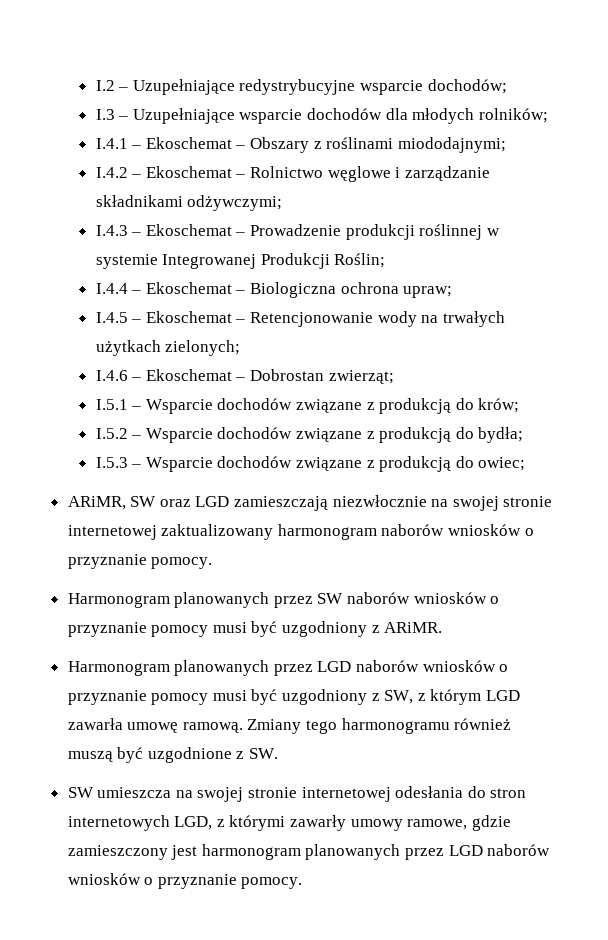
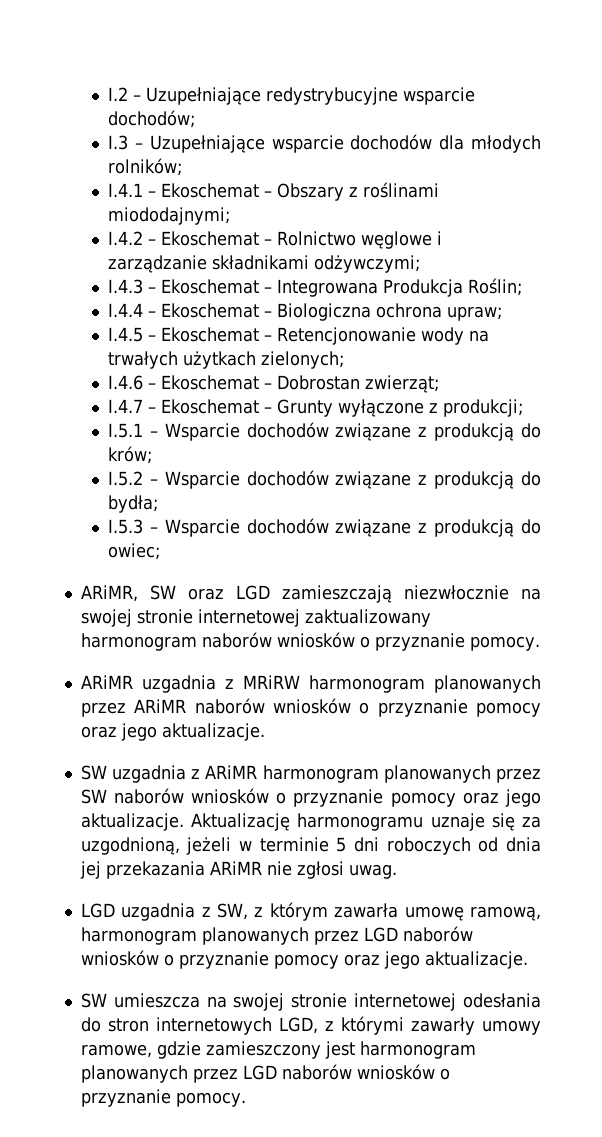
[249,224,500,240] [95,253,330,269] Prowadzenie produkcji roślinnej w systemie Integrowanej Produkcji -> [277,279,464,297] Integrowana Produkcja
(394, 377) none -> [108,399,524,417] // I.4.7 – Ekoschemat – Grunty wyłączone z produkcji;
[67,593,170,608] Harmonogram -> [80,675,541,693] [80,698,541,717] [80,723,265,741] [80,765,379,783] ARiMR uzgadnia z MRiRW harmonogram planowanych przez ARiMR naborów wniosków o przyznanie pomocy oraz jego aktualizacje. // SW uzgadnia z ARiMR harmonogram
[212,621,443,637] [67,661,170,676] musi być uzgodniony z ARiMR. // Harmonogram -> [462,789,541,807] [80,813,541,831] [80,837,541,855] [79,861,397,879] [80,902,541,921] [80,927,197,945] oraz jego aktualizacje. Aktualizację harmonogramu uznaje się za uzgodnioną, jeżeli w terminie 5 dni roboczych od dnia jej przekazania ARiMR nie zgłosi uwag. // LGD uzgadnia z SW, z którym zawarła umowę ramową, harmonogram
[212,689,521,705] [67,718,512,734] [67,747,279,763] musi być uzgodniony z SW, z którym LGD zawarła umowę ramową. Zmiany tego harmonogramu również muszą być uzgodnione z SW. -> [343,951,528,969] oraz jego aktualizacje.

